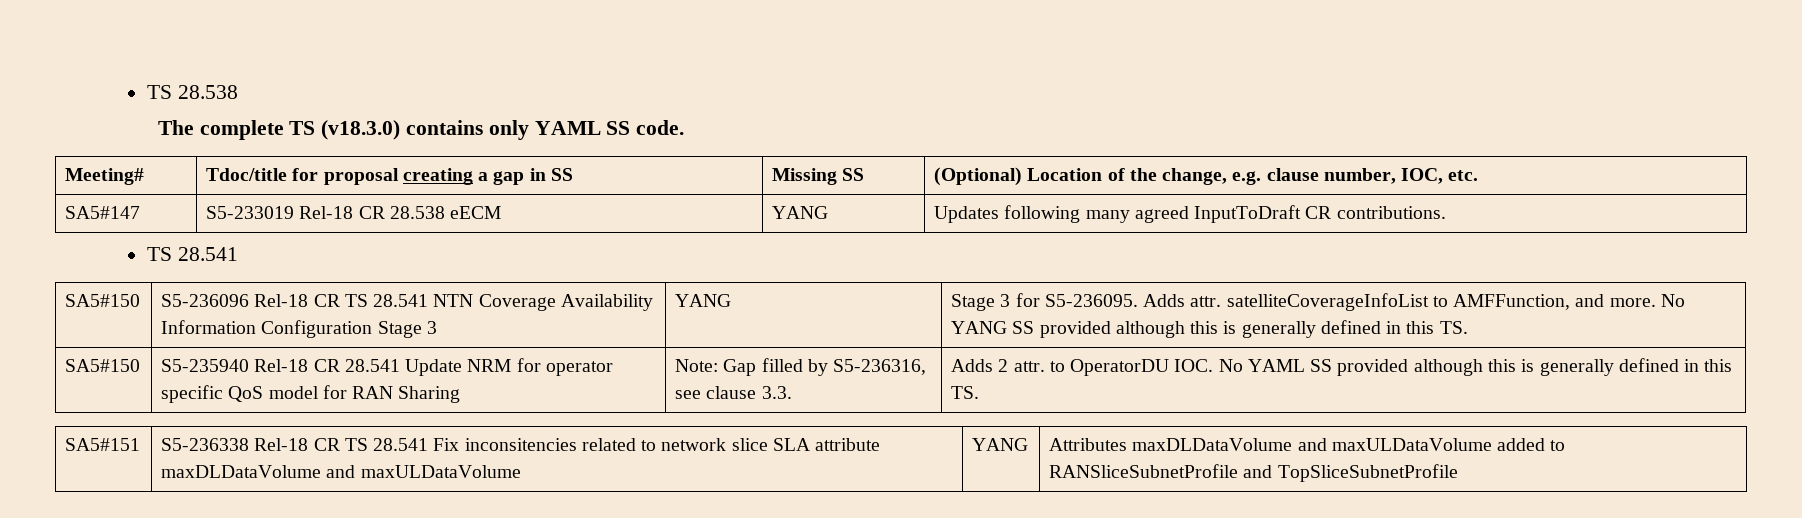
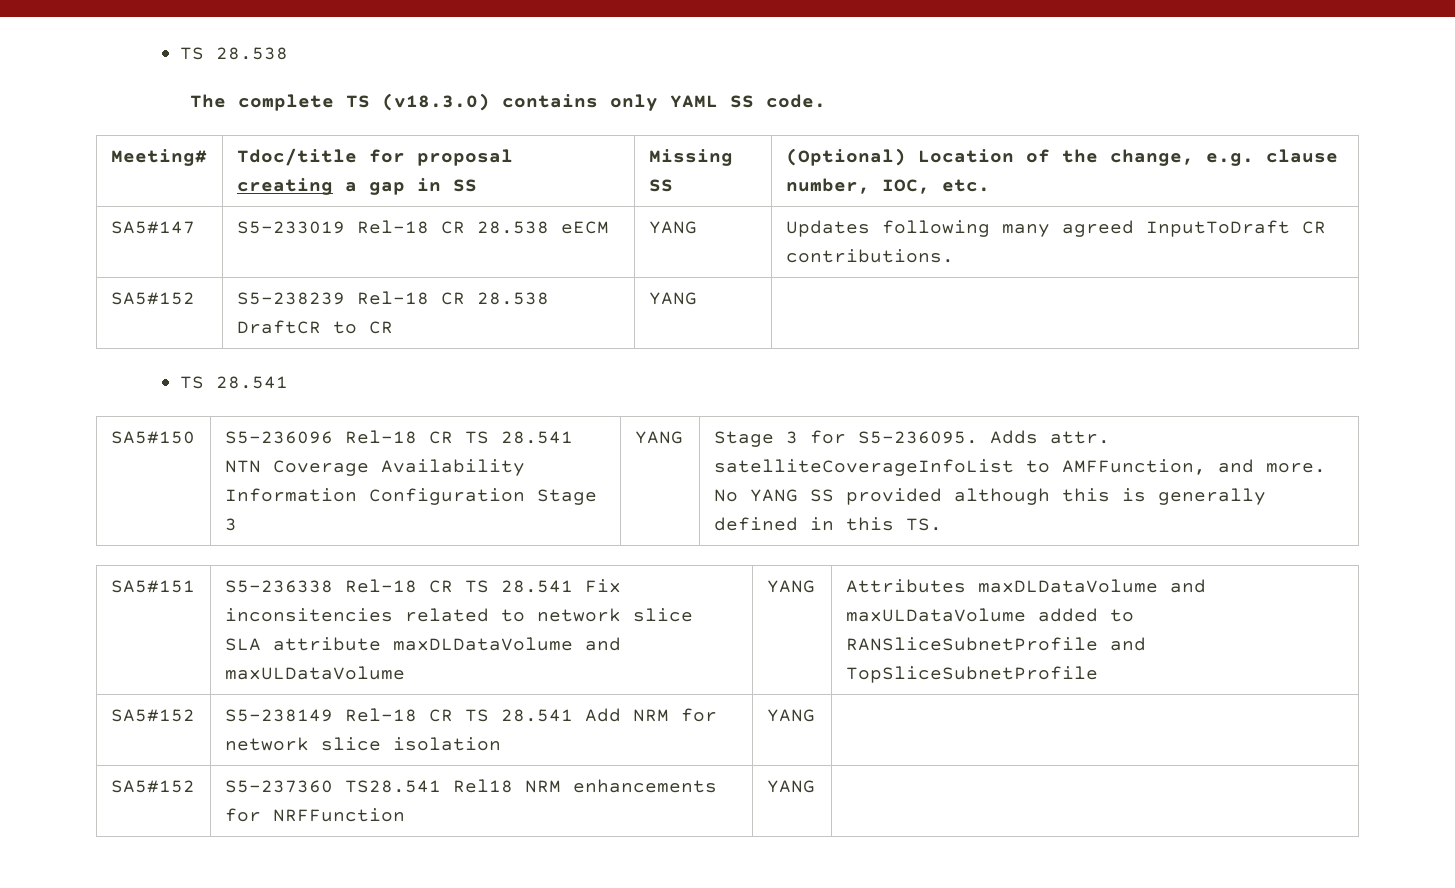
(1446, 212) none -> [110,292,195,305] [236,291,549,305] [236,320,393,334] [648,292,697,305] // SA5#152 | S5-238239 Rel-18 CR 28.538 DraftCR to CR | YANG |
[65,359,141,372] [161,358,613,376] [161,385,461,403] [675,358,927,376] [675,386,792,399] [951,358,1733,376] [951,386,980,399] // SA5#150 | S5-235940 Rel-18 CR 28.541 Update NRM for operator specific QoS model for RAN Sharing | Note: Gap filled by S5-236316, see clause 3.3. | Adds 2 attr. to OperatorDU IOC. No YAML SS provided although this is generally defined in this TS. -> (942, 524) none
(1458, 473) none -> [110,709,195,722] [224,708,717,722] [224,737,501,751] [766,709,815,722] [110,780,195,793] [224,779,717,793] [224,808,405,822] [766,780,815,793] // SA5#152 | S5-238149 Rel-18 CR TS 28.541 Add NRM for network slice isolation | YANG | // SA5#152 | S5-237360 TS28.541 Rel18 NRM enhancements for NRFFunction | YANG |

